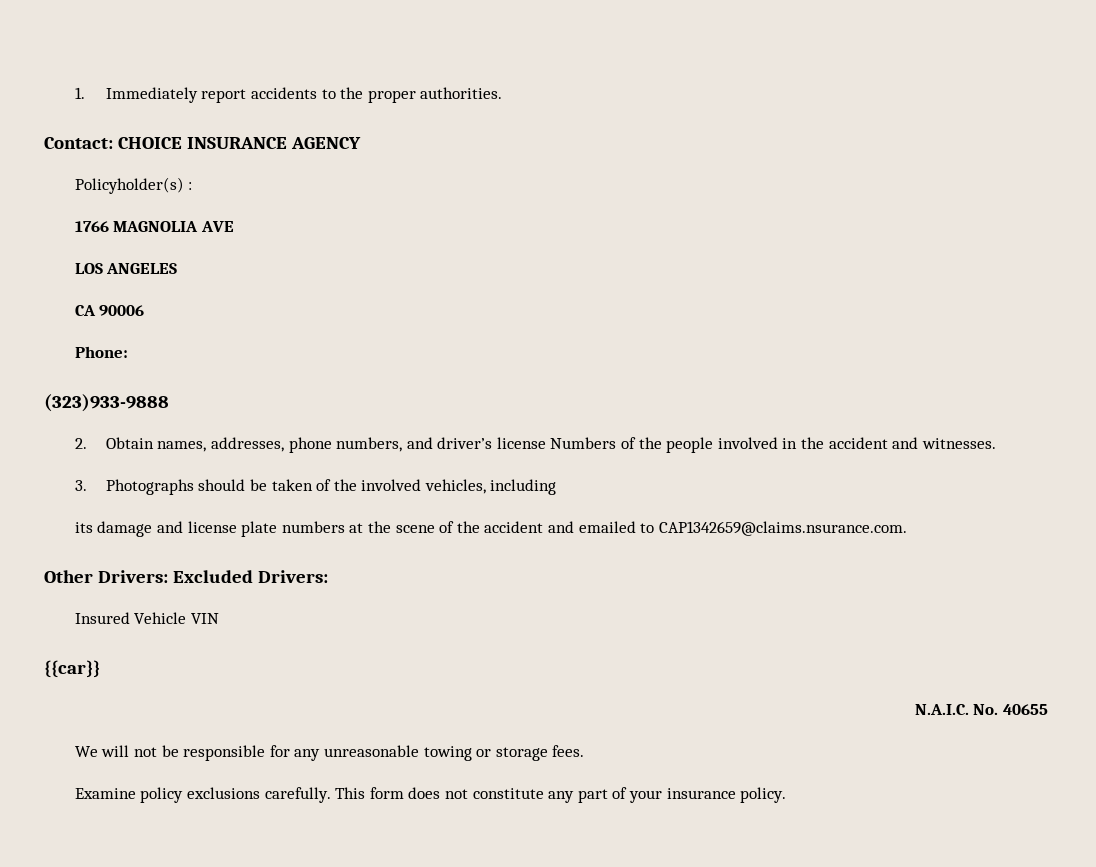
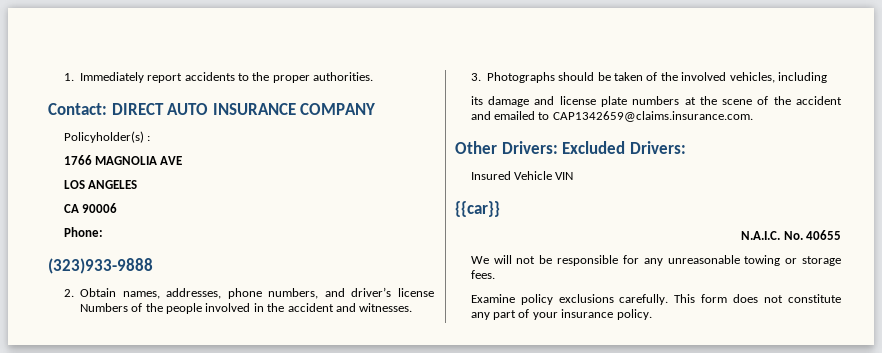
[117,137,361,149] CHOICE INSURANCE AGENCY -> [111,103,376,115] DIRECT AUTO INSURANCE COMPANY
[658,521,907,536] CAP1342659@claims.nsurance.com. -> [552,111,753,122] CAP1342659@claims.insurance.com.

